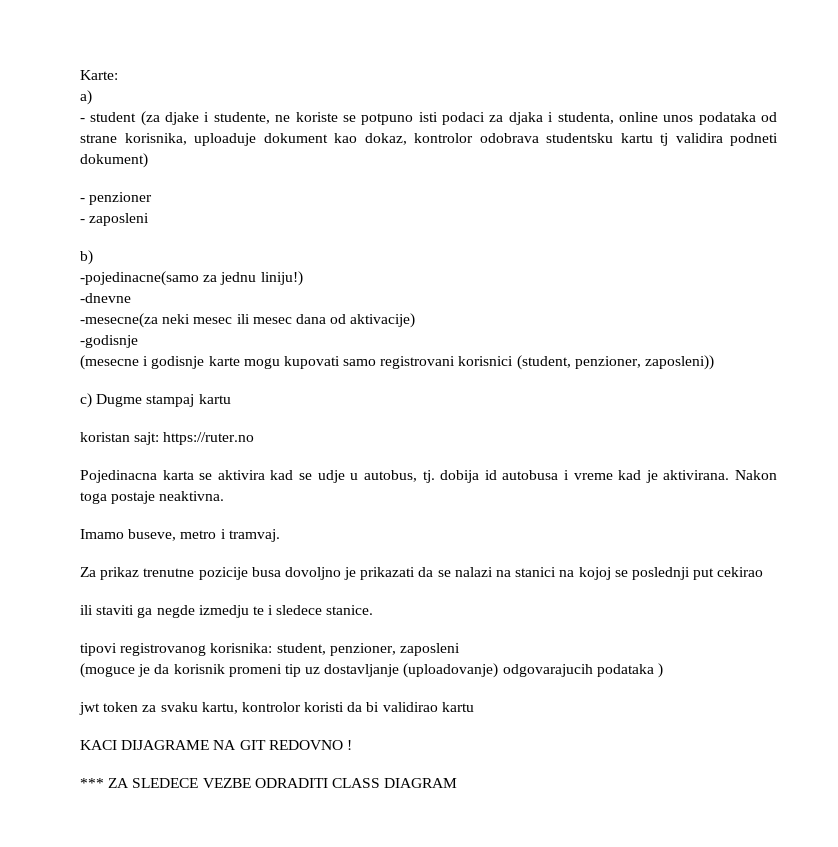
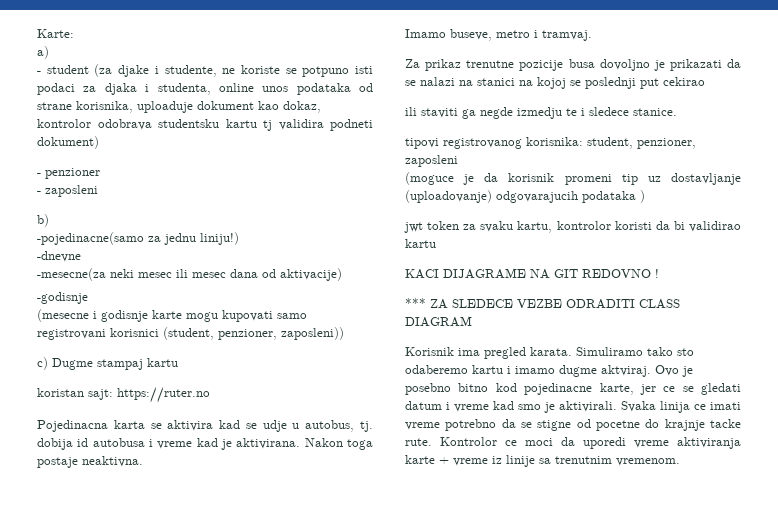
(458, 783) none -> [405,347,694,359] [405,365,693,377] [405,383,741,395] [405,401,741,413] [405,419,741,431] [405,437,741,449] [405,455,680,467] // Korisnik ima pregled karata. Simuliramo tako sto odaberemo kartu i imamo dugme aktviraj. Ovo je posebno bitno kod pojedinacne karte, jer ce se gledati datum i vreme kad smo je aktivirali. Svaka linija ce imati vreme potrebno da se stigne od pocetne do krajnje tacke rute. Kontrolor ce moci da uporedi vreme aktiviranja karte + vreme iz linije sa trenutnim vremenom.

